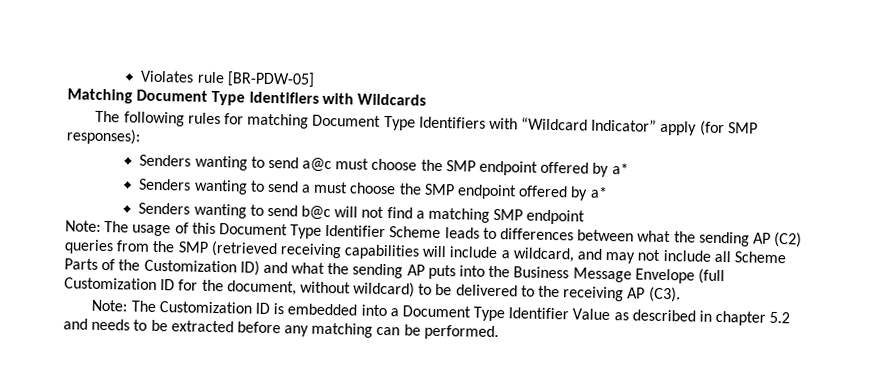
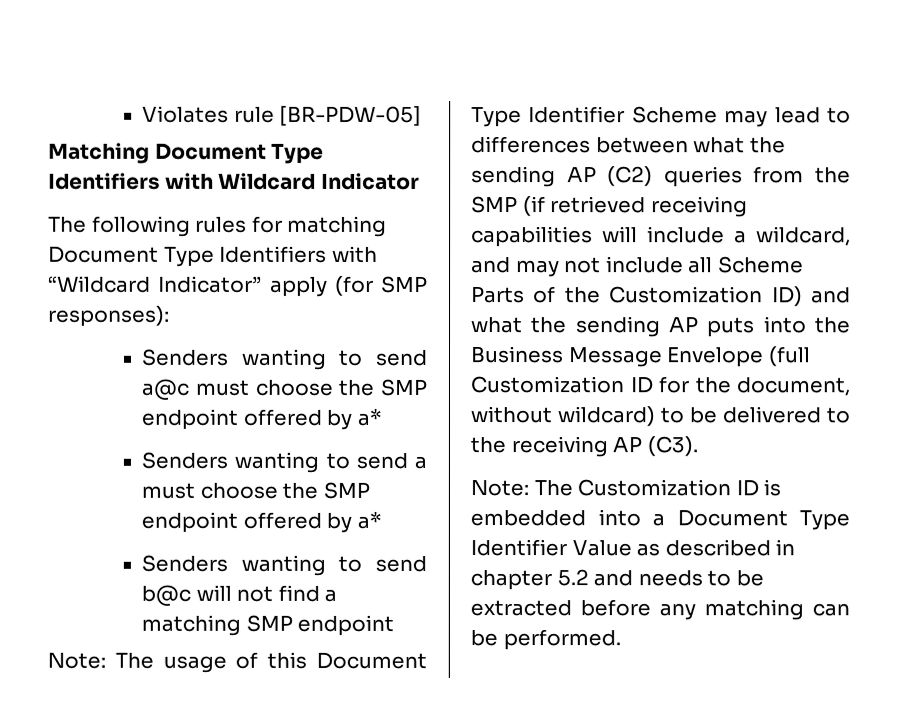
[356,93,426,106] Wildcards -> [218,172,420,190] Wildcard Indicator
[444,227,480,239] leads -> [724,107,821,128] may lead
[210,240,278,258] (retrieved -> [522,196,647,217] (if retrieved

